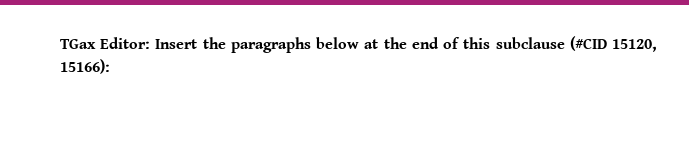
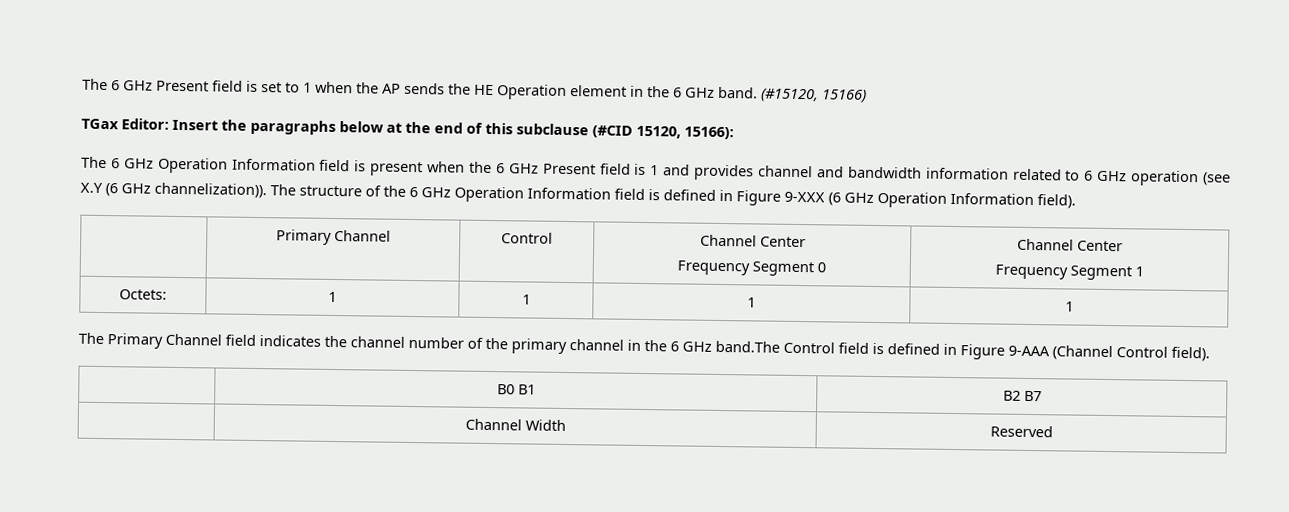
(60, 44) none -> [82,78,867,103] The 6 GHz Present field is set to 1 when the AP sends the HE Operation element in the 6 GHz band. (#15120, 15166) //
(110, 66) none -> [81,156,1232,187] [80,182,1076,209] [276,229,391,245] [501,232,553,244] [699,234,806,248] [677,260,826,277] [1017,238,1123,252] [994,264,1144,281] [119,289,167,300] [328,291,337,303] [521,294,531,305] [747,297,756,308] [1064,301,1074,312] [78,332,1210,362] [496,384,536,395] [1002,390,1042,402] [464,418,566,431] [989,425,1053,438] // The 6 GHz Operation Information field is present when the 6 GHz Present field is 1 and provides channel and bandwidth information related to 6 GHz operation (see X.Y (6 GHz channelization)). The structure of the 6 GHz Operation Information field is defined in Figure 9-XXX (6 GHz Operation Information field). // | Primary Channel | Control | Channel Center // Frequency Segment 0 | Channel Center // Frequency Segment 1 // Octets: | 1 | 1 | 1 | 1 // The Primary Channel field indicates the channel number of the primary channel in the 6 GHz band.The Control field is defined in Figure 9-AAA (Channel Control field). // | B0 B1 | B2 B7 // | Channel Width | Reserved

